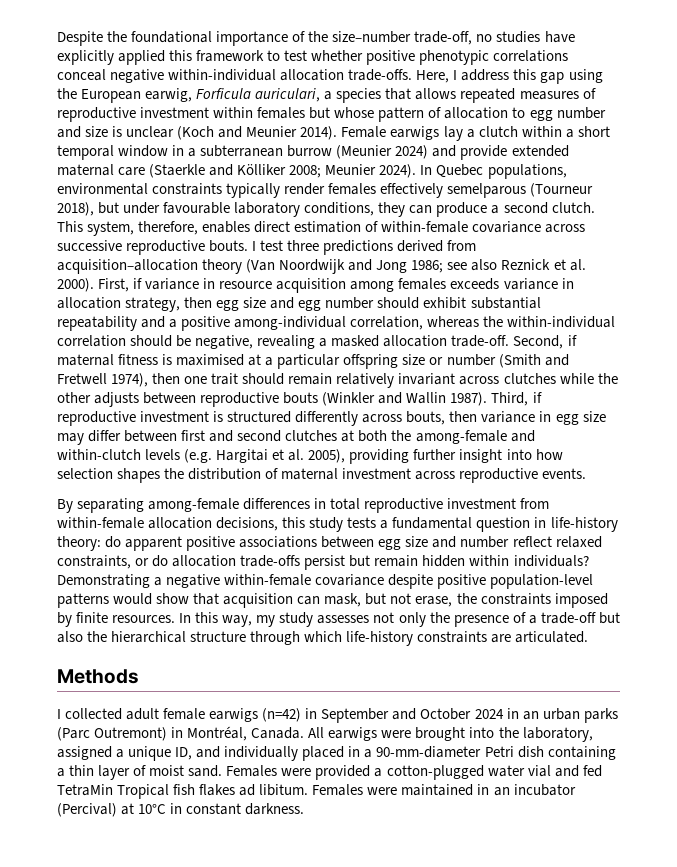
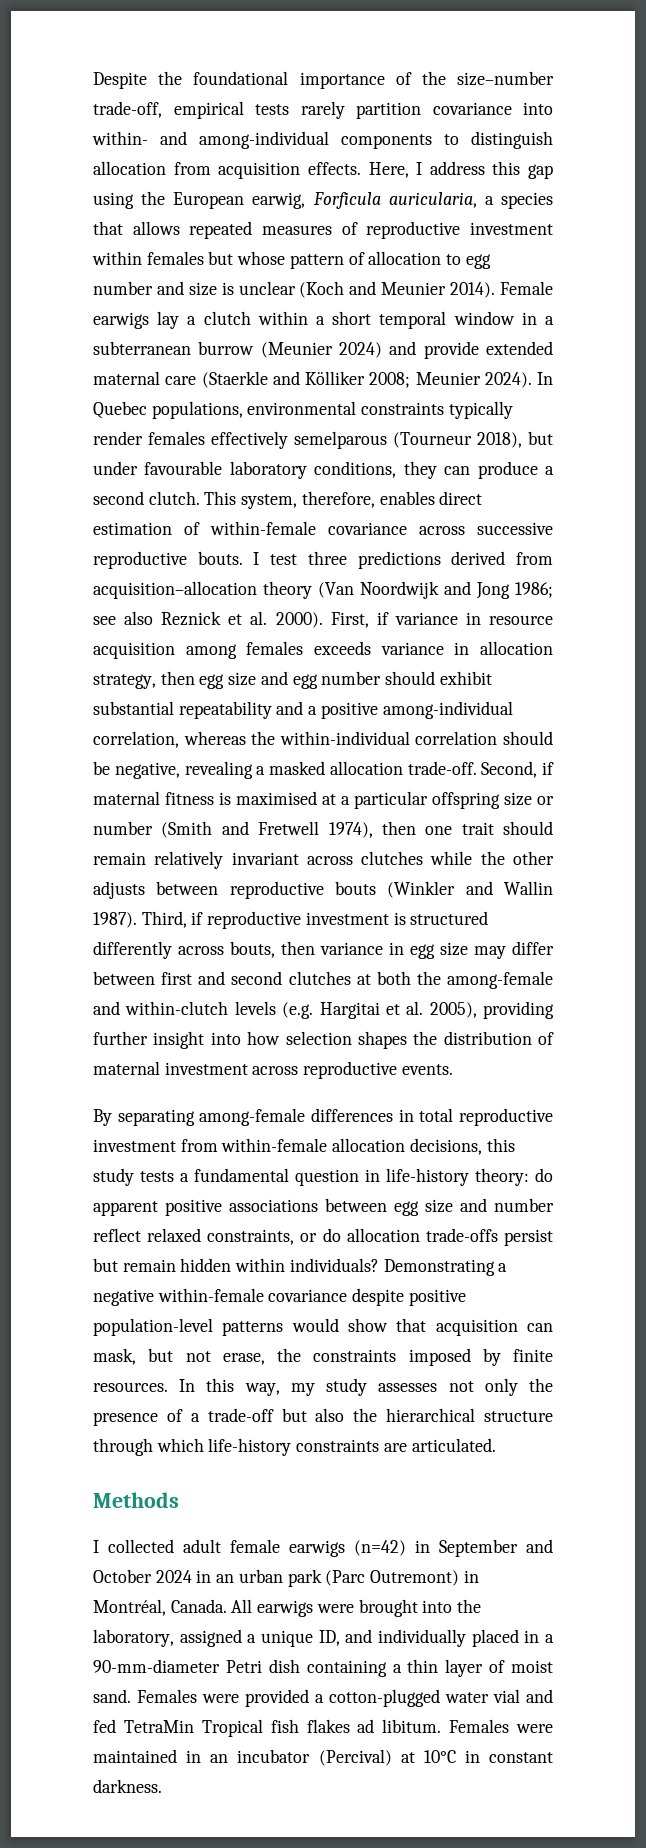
[476,31,575,43] [57,50,569,65] [57,69,413,83] no studies have explicitly applied this framework to test whether positive phenotypic correlations conceal negative within-individual allocation trade-offs. -> [173,101,553,119] [92,131,553,149] [93,161,361,179] empirical tests rarely partition covariance into within- and among-individual components to distinguish allocation from acquisition effects.
[255,88,321,102] auriculari, -> [388,192,477,208] auricularia,
[583,708,618,723] parks -> [287,1569,322,1587] park

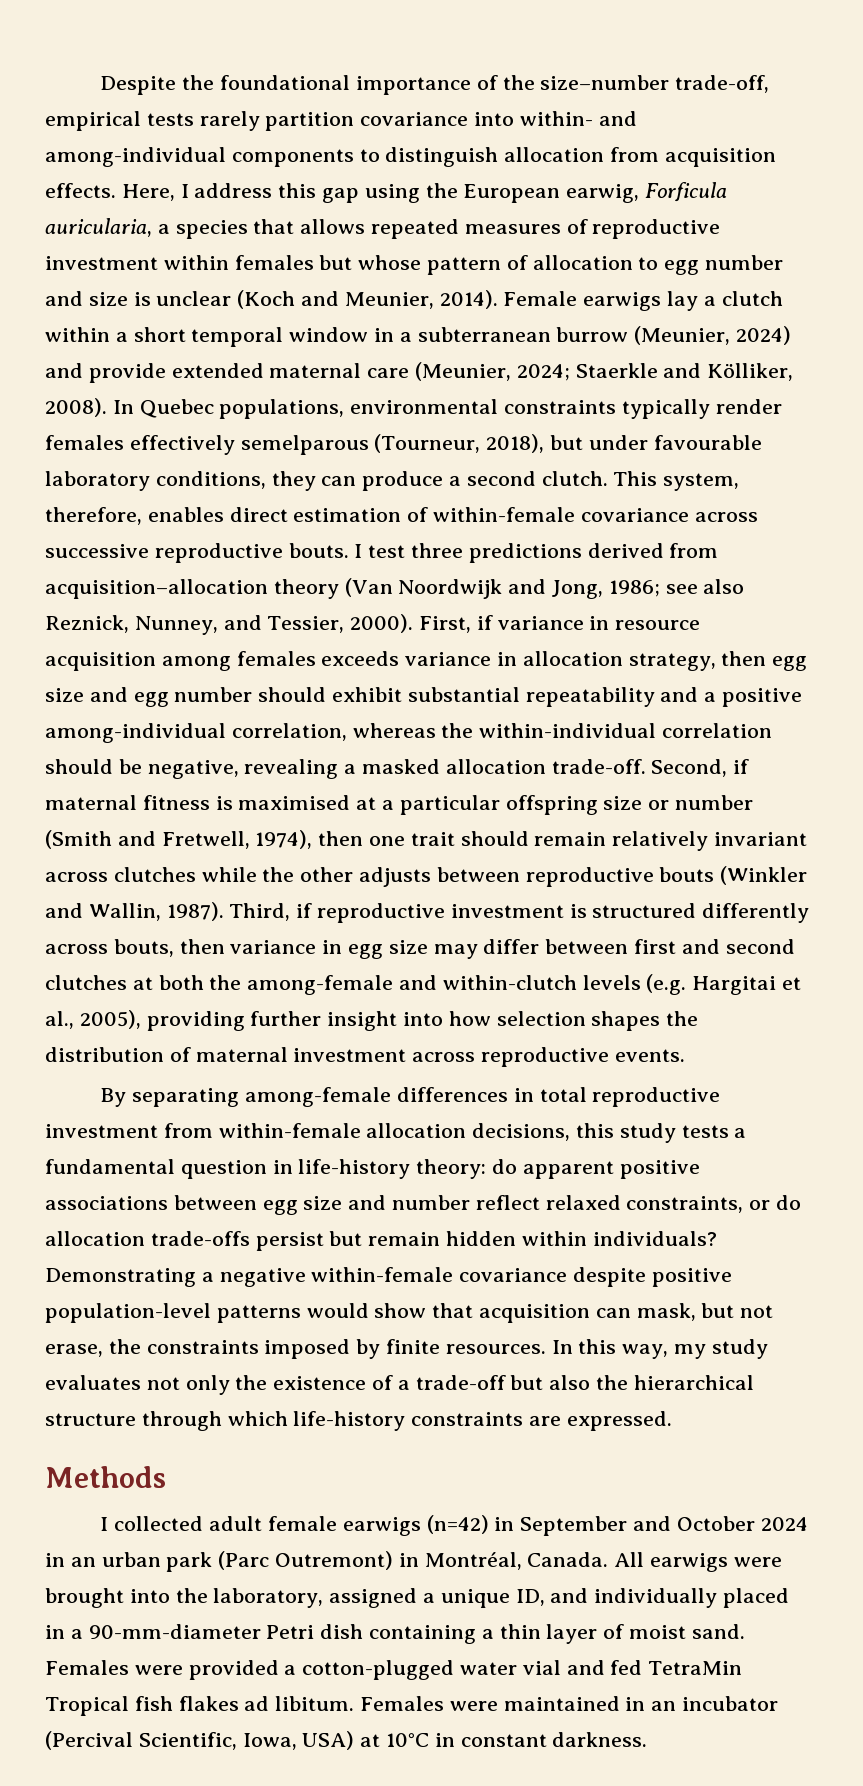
[381,282,447,295] Meunier -> [344,292,434,309] Meunier,
[260,342,333,358] (Meunier -> [634,326,731,345] (Meunier,
[201,371,532,388] (Staerkle and Kölliker 2008; Meunier 2024). -> [415,362,794,381] [45,398,107,417] (Meunier, 2024; Staerkle and Kölliker, 2008).
[393,432,472,448] (Tourneur -> [374,434,481,453] (Tourneur,
[476,582,510,599] Jong -> [552,580,604,599] Jong,
[161,611,268,626] Reznick et al. -> [45,615,345,635] Reznick, Nunney, and Tessier,
[258,821,320,835] Fretwell -> [161,831,250,849] Fretwell,
[503,881,553,895] Wallin -> [88,903,161,921] Wallin,
[406,1001,424,1015] al. -> [45,1011,74,1029] al.,
[378,1383,438,1392] assesses -> [45,1375,141,1390] evaluates
[93,1412,158,1426] presence -> [273,1376,367,1390] existence
[411,1438,496,1452] articulated. -> [566,1411,672,1431] expressed.
[318,1749,392,1766] (Percival) -> [45,1731,355,1750] (Percival Scientific, Iowa, USA)

